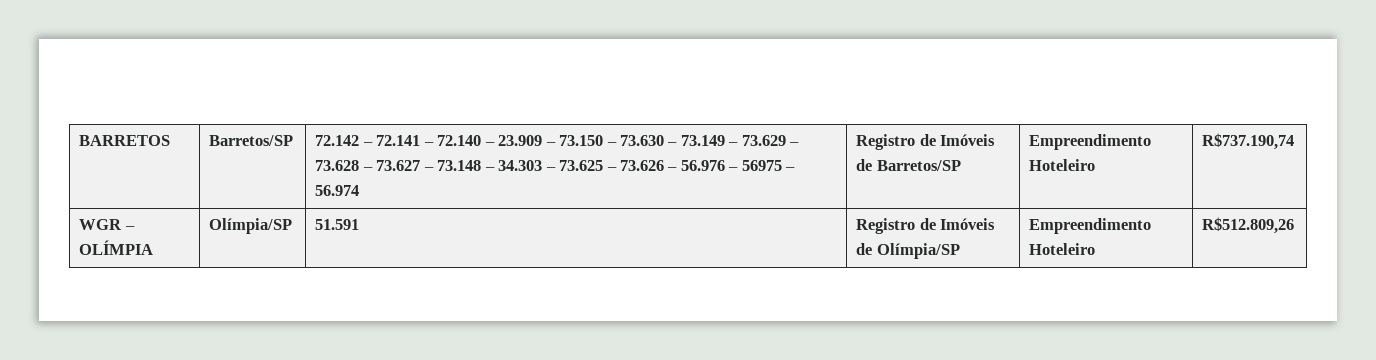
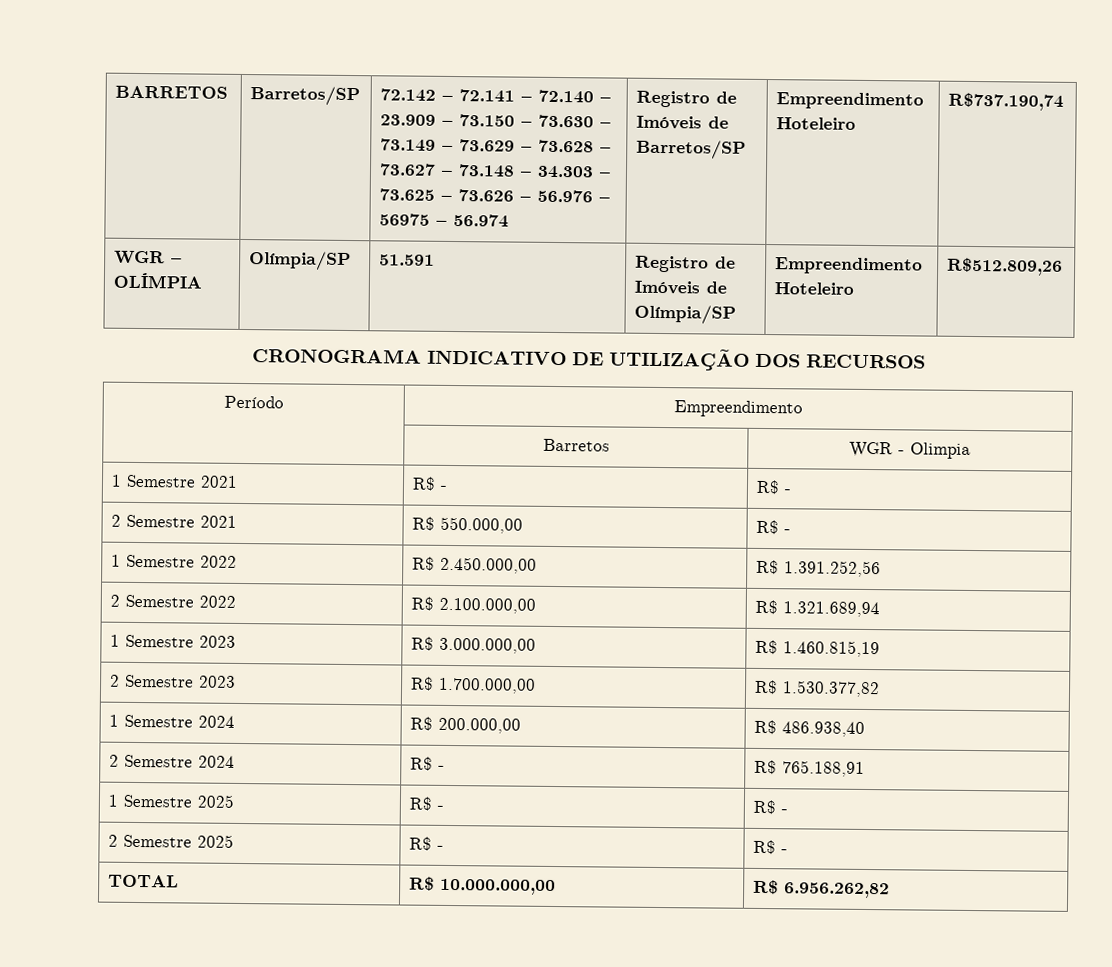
(1295, 225) none -> [252,348,926,371] [223,395,284,409] [673,400,803,418] [542,438,610,452] [849,441,971,459] [111,474,239,488] [412,476,448,491] [756,479,792,495] [111,514,238,528] [412,516,524,534] [756,519,792,535] [111,554,238,568] [412,556,538,574] [756,559,882,578] [110,594,237,608] [411,596,537,614] [755,599,881,618] [110,634,237,648] [411,636,537,654] [755,639,881,658] [110,674,237,688] [411,676,537,694] [754,679,881,698] [109,714,236,728] [410,716,522,734] [754,719,866,737] [109,754,236,768] [410,756,446,771] [754,759,866,777] [108,794,235,808] [409,796,445,811] [753,799,789,815] [108,834,235,848] [409,836,445,851] [753,839,789,855] [108,874,180,888] [409,876,557,896] [753,879,891,899] // CRONOGRAMA INDICATIVO DE UTILIZAÇÃO DOS RECURSOS // Período | Empreendimento // | Barretos | WGR - Olimpia // 1 Semestre 2021 | R$ - | R$ - // 2 Semestre 2021 | R$ 550.000,00 | R$ - // 1 Semestre 2022 | R$ 2.450.000,00 | R$ 1.391.252,56 // 2 Semestre 2022 | R$ 2.100.000,00 | R$ 1.321.689,94 // 1 Semestre 2023 | R$ 3.000.000,00 | R$ 1.460.815,19 // 2 Semestre 2023 | R$ 1.700.000,00 | R$ 1.530.377,82 // 1 Semestre 2024 | R$ 200.000,00 | R$ 486.938,40 // 2 Semestre 2024 | R$ - | R$ 765.188,91 // 1 Semestre 2025 | R$ - | R$ - // 2 Semestre 2025 | R$ - | R$ - // TOTAL | R$ 10.000.000,00 | R$ 6.956.262,82

